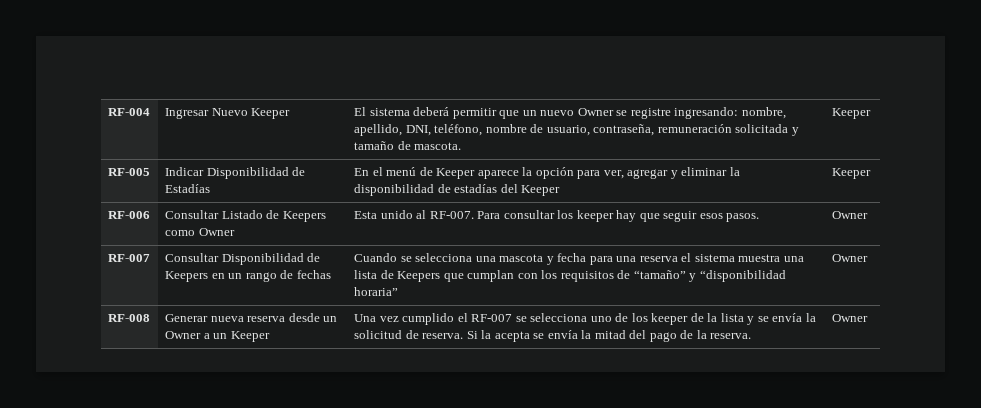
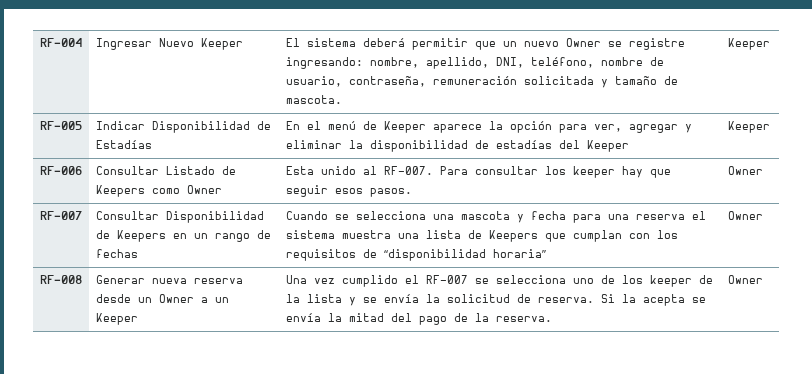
[633,270,697,282] “tamaño” y -> (377, 253) none

